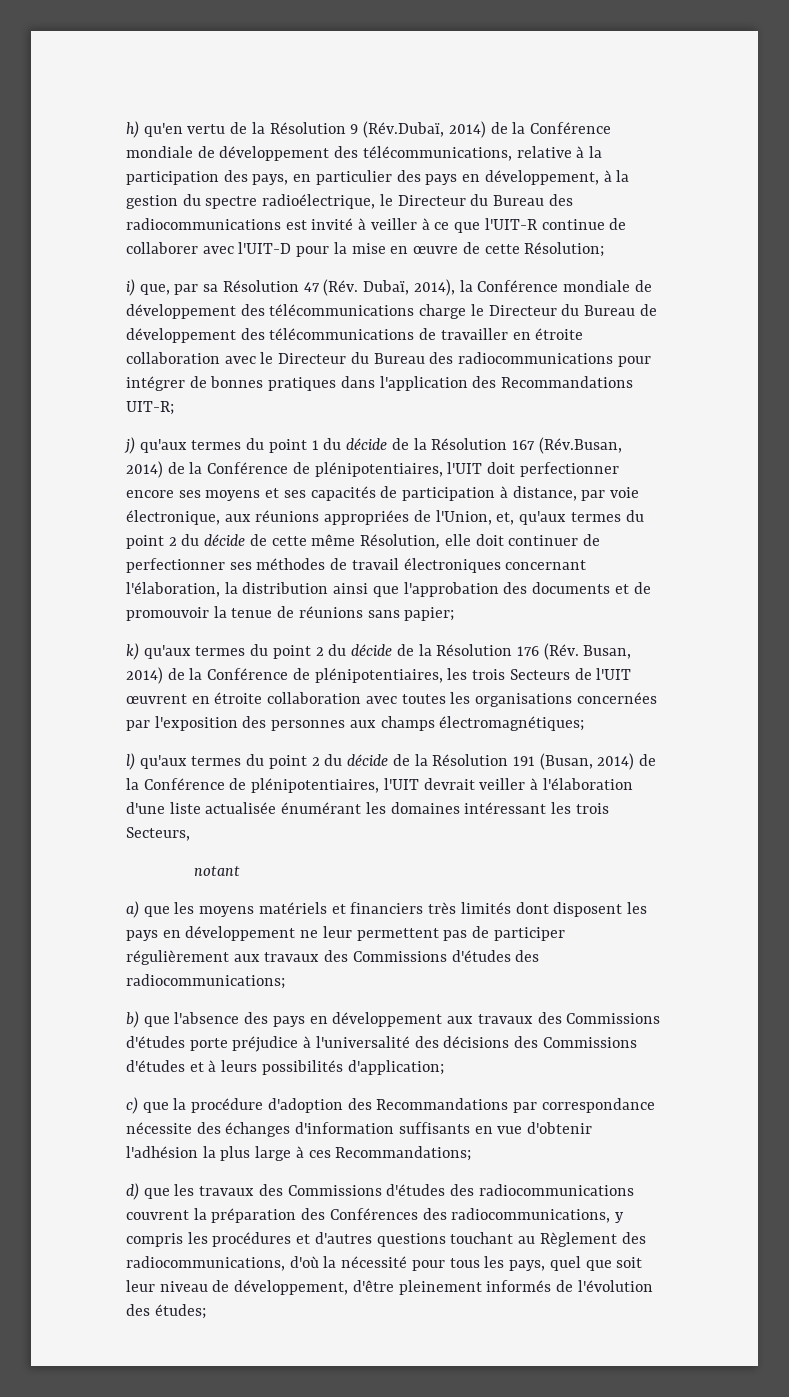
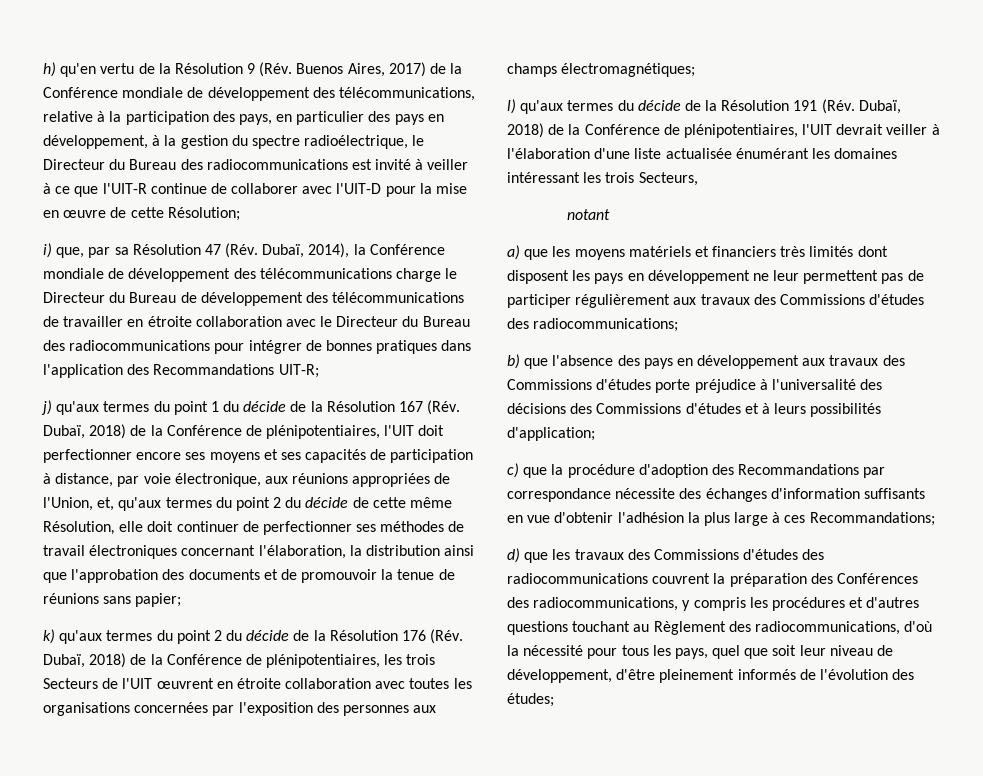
[363,121,486,138] (Rév.Dubaï, 2014) -> [259,62,426,77] (Rév. Buenos Aires, 2017)
[538,437,622,454] [126,461,163,478] (Rév.Busan, 2014) -> [427,400,461,415] [43,424,127,439] (Rév. Dubaï, 2018)
[583,645,632,659] [126,667,163,684] Busan, 2014) -> [43,653,127,668] Dubaï, 2018)
[268,754,343,769] point 2 du -> (634, 105) none
[539,753,635,770] (Busan, 2014) -> [821,99,901,114] [507,123,544,138] (Rév. Dubaï, 2018)

